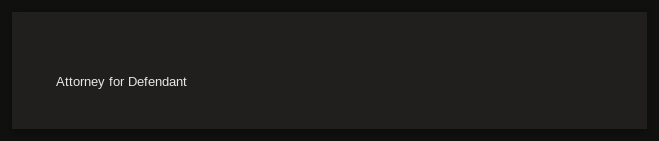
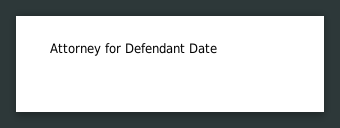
(187, 81) none -> [189,43,217,54] Date

